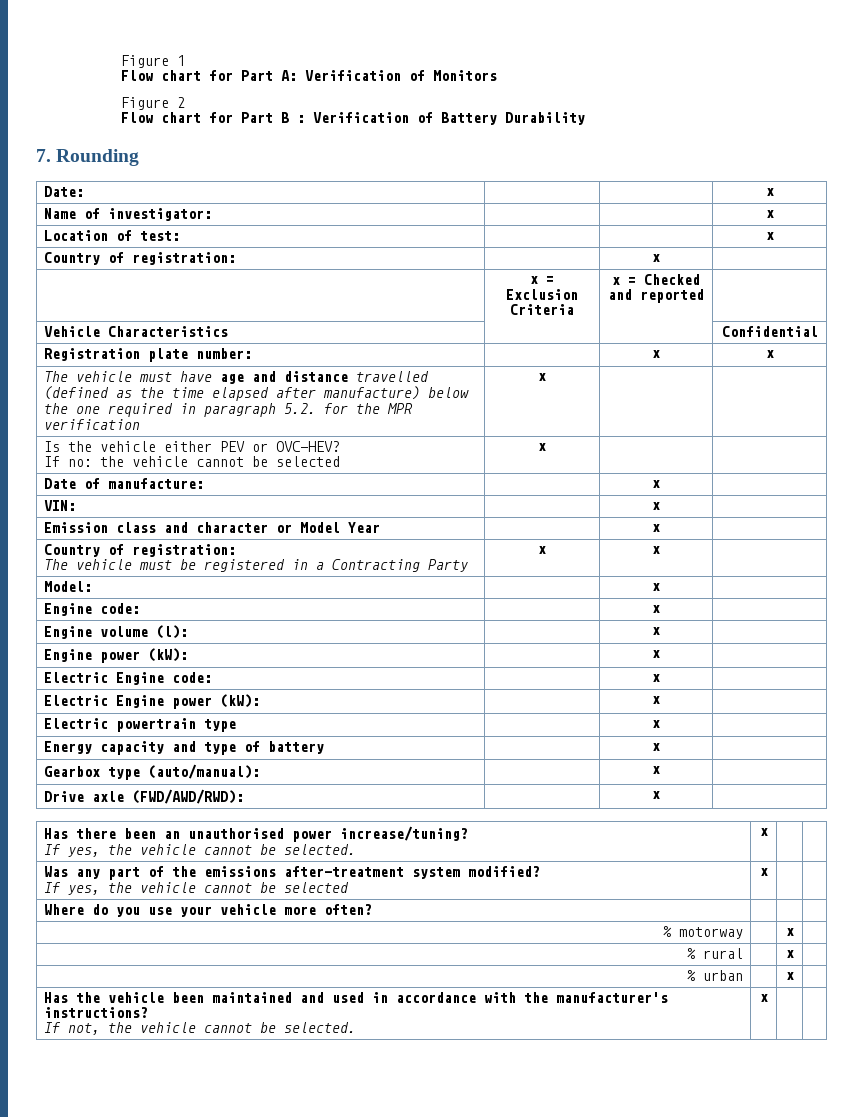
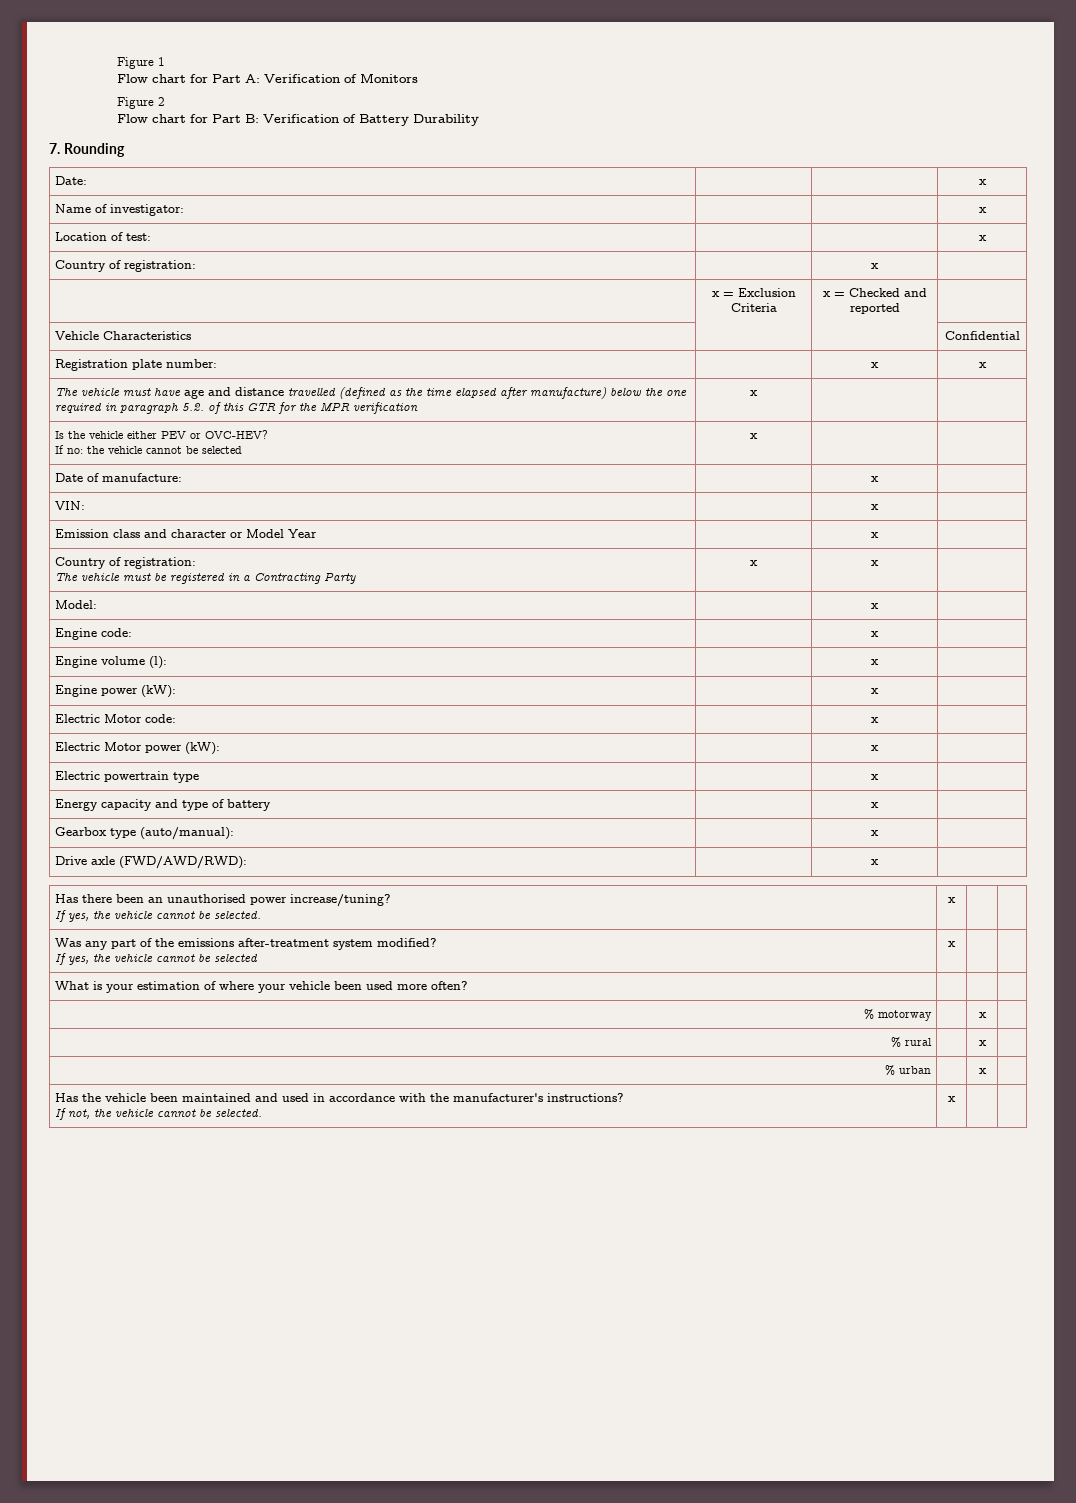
[281,112,306,123] B : -> [245,114,260,123] B:
(317, 408) none -> [208,402,277,414] of this GTR
[116,672,165,685] Engine -> [104,714,143,723] Motor
[116,695,165,708] Engine -> [104,742,143,751] Motor
[44,904,277,917] Where do you use your vehicle -> [55,981,394,993] What is your estimation of where your vehicle been used

